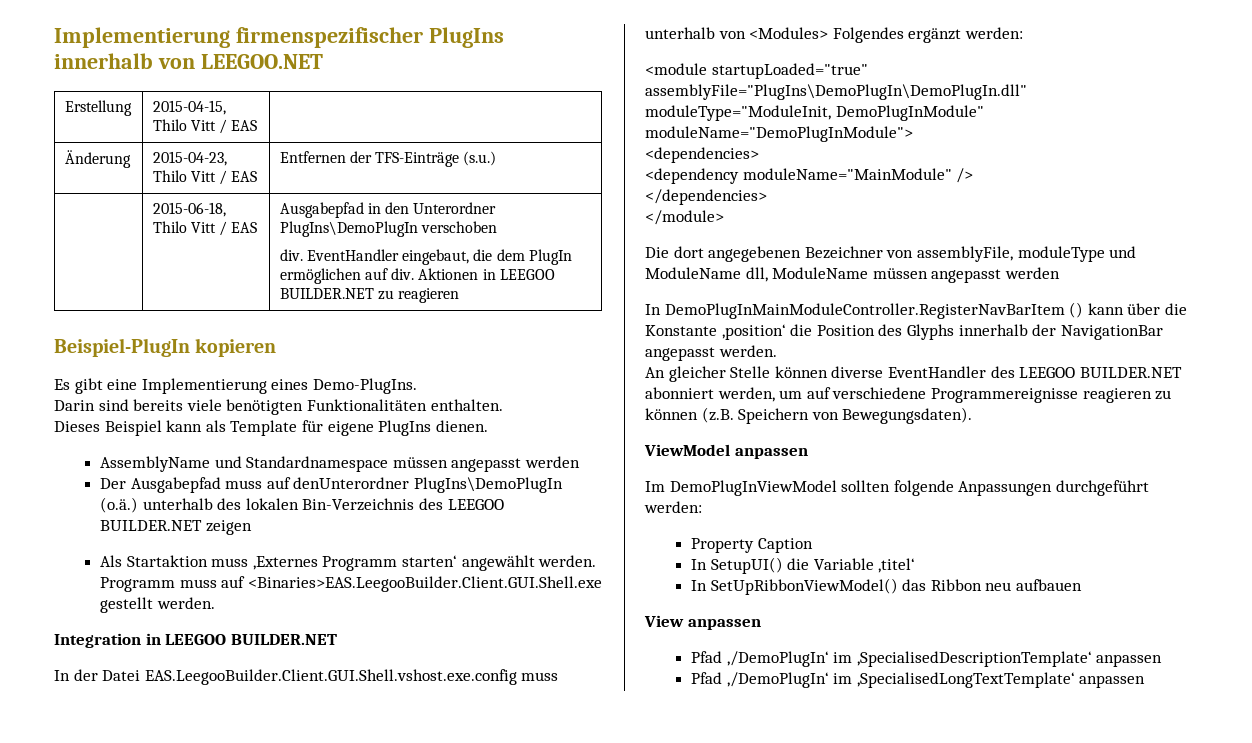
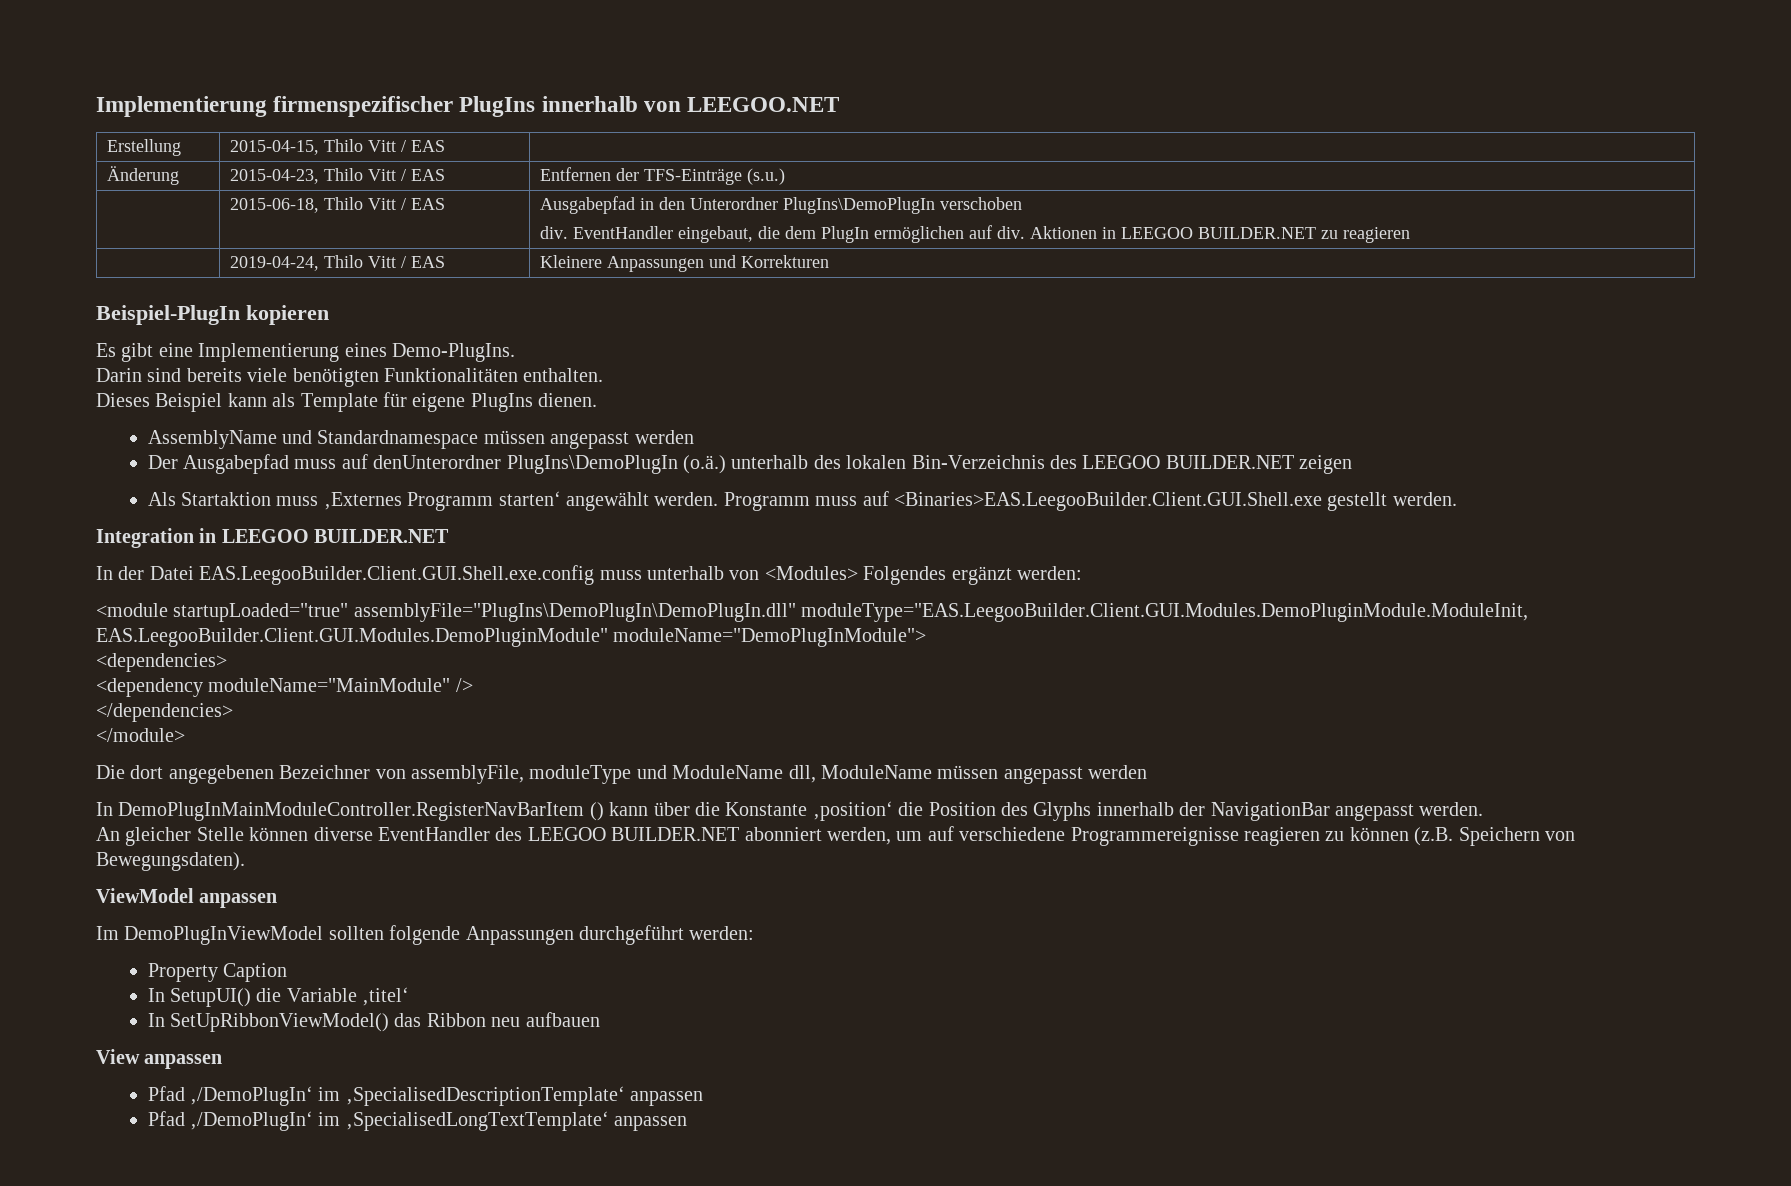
(460, 295) none -> [229,255,445,271] [539,255,829,272] // | 2019-04-24, Thilo Vitt / EAS | Kleinere Anpassungen und Korrekturen
[144,669,517,685] EAS.LeegooBuilder.Client.GUI.Shell.vshost.exe.config -> [199,565,595,585] EAS.LeegooBuilder.Client.GUI.Shell.exe.config
[645,105,984,121] moduleType="ModuleInit, DemoPlugInModule" -> [801,603,1529,622] [96,628,608,647] moduleType="EAS.LeegooBuilder.Client.GUI.Modules.DemoPluginModule.ModuleInit, EAS.LeegooBuilder.Client.GUI.Modules.DemoPluginModule"

